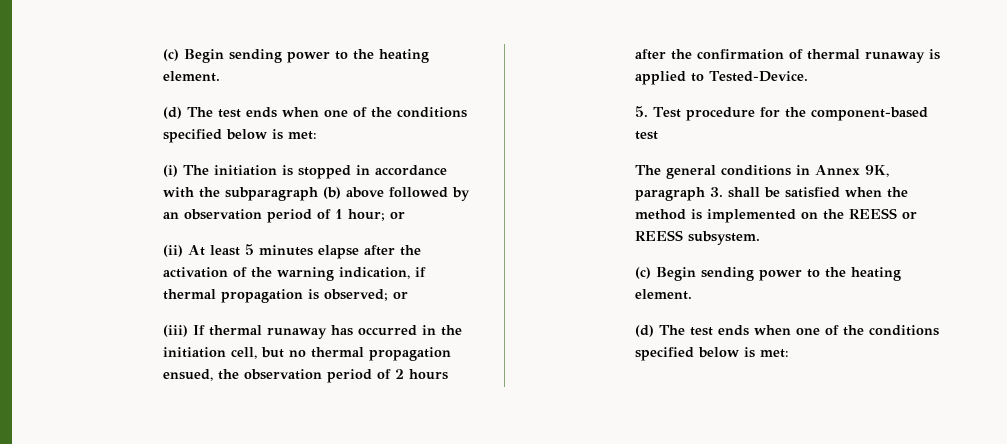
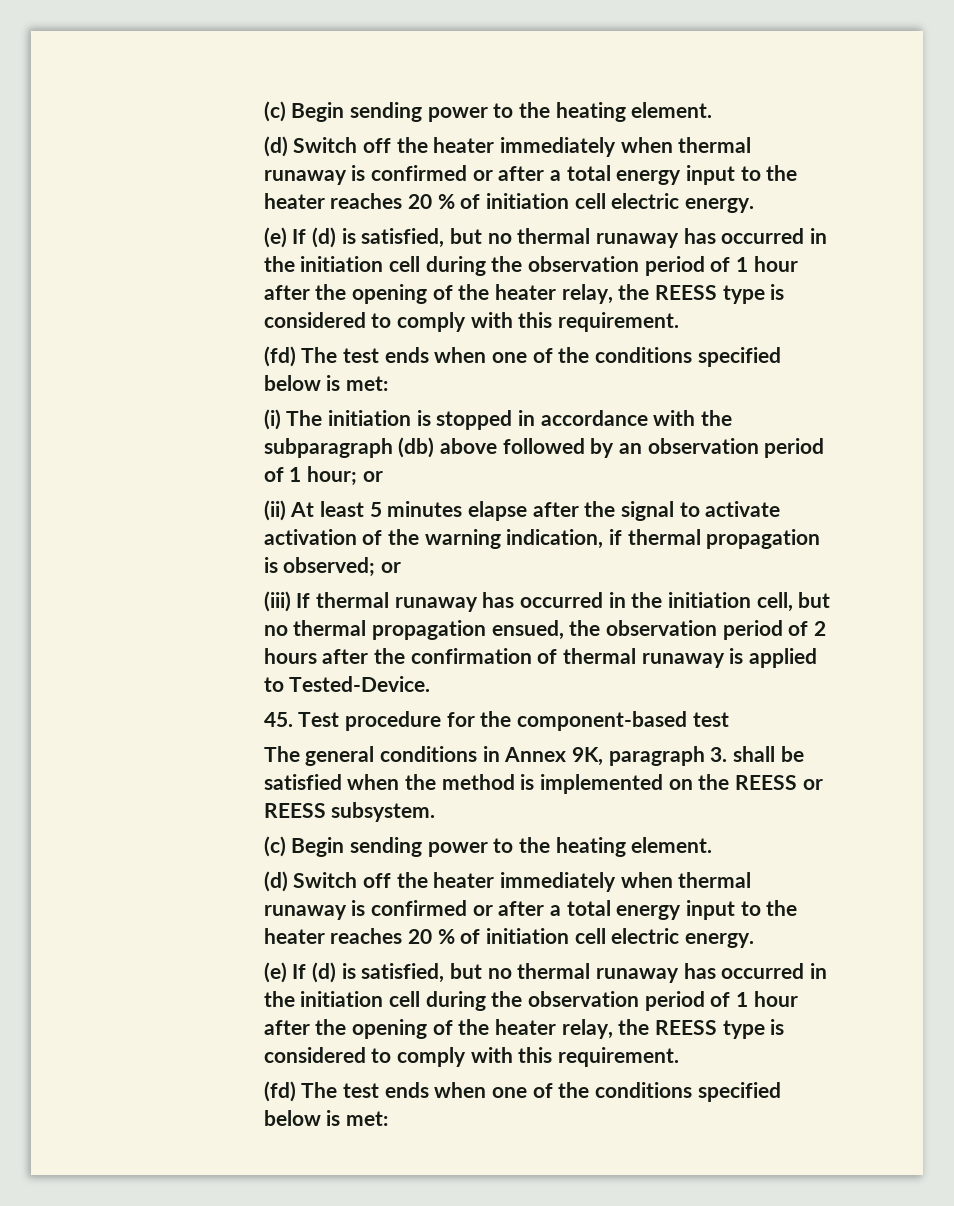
[163,49,430,63] [163,71,221,82] [163,107,183,119] (c) Begin sending power to the heating element. // (d) -> [263,101,713,122] [263,136,752,157] [263,165,798,185] [263,193,755,213] [263,227,828,248] [263,256,798,276] [263,284,785,304] [263,312,680,332] [263,346,296,367] (c) Begin sending power to the heating element. // (d) Switch off the heater immediately when thermal runaway is confirmed or after a total energy input to the heater reaches 20 % of initiation cell electric energy. // (e) If (d) is satisfied, but no thermal runaway has occurred in the initiation cell during the observation period of 1 hour after the opening of the heater relay, the REESS type is considered to comply with this requirement. // (fd)
[323,187,342,199] (b) -> [398,437,435,458] (db)
(422, 250) none -> [621,501,781,521] signal to activate
[635,106,649,117] 5. -> [263,712,293,727] 45.
(655, 331) none -> [293,872,752,892] [263,900,798,920] [263,928,755,948] [263,962,828,983] [263,991,798,1011] [263,1019,785,1039] [263,1047,680,1067] [263,1081,296,1102] Switch off the heater immediately when thermal runaway is confirmed or after a total energy input to the heater reaches 20 % of initiation cell electric energy. // (e) If (d) is satisfied, but no thermal runaway has occurred in the initiation cell during the observation period of 1 hour after the opening of the heater relay, the REESS type is considered to comply with this requirement. // (fd)

